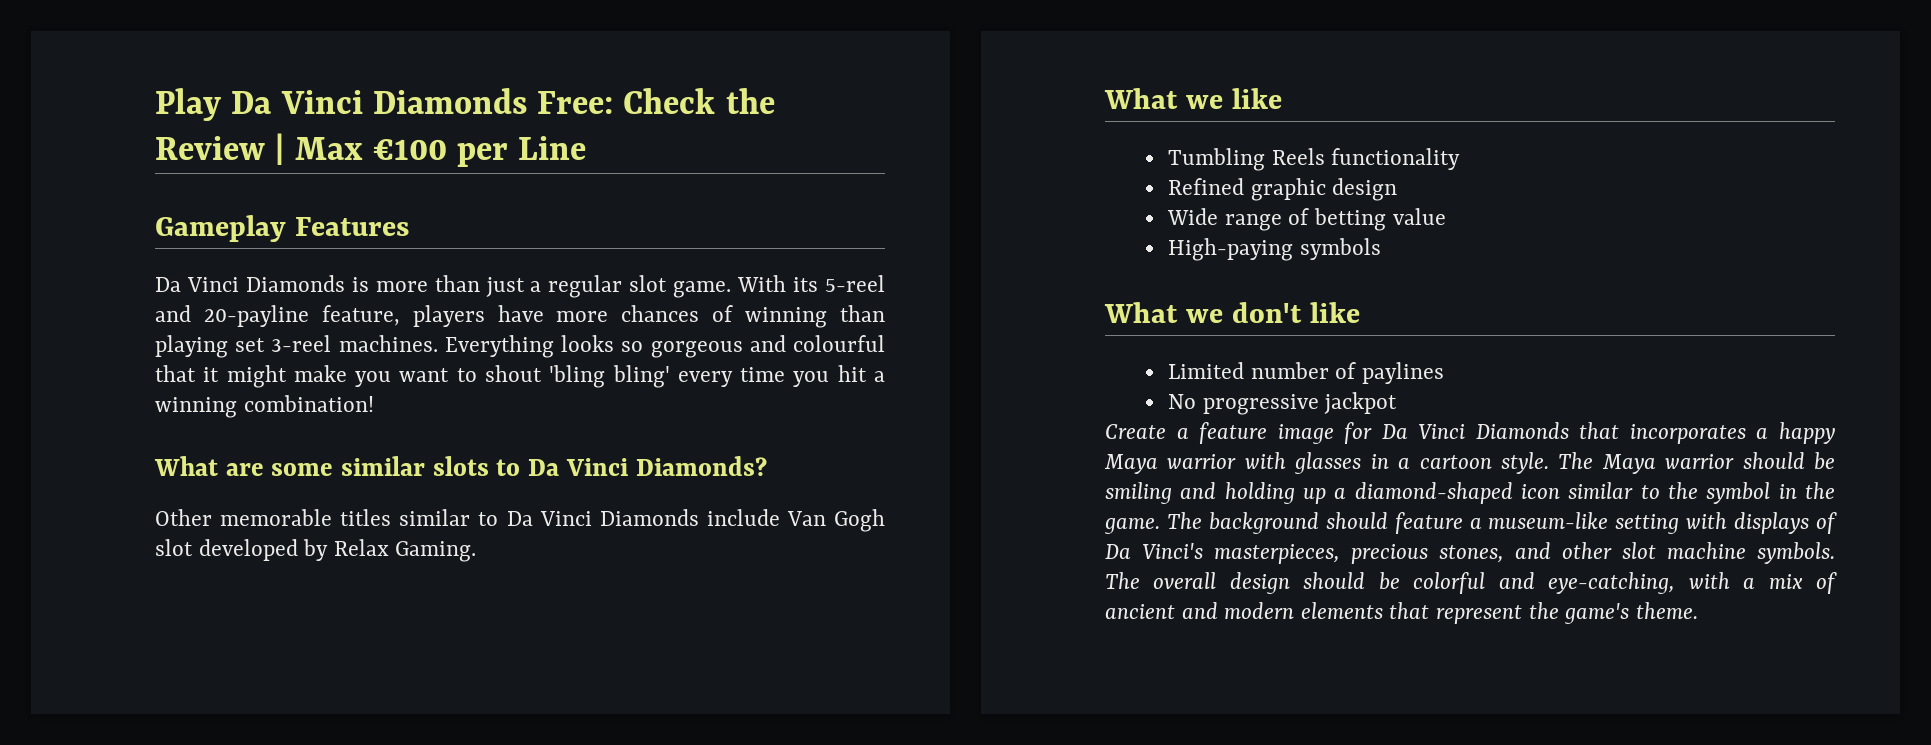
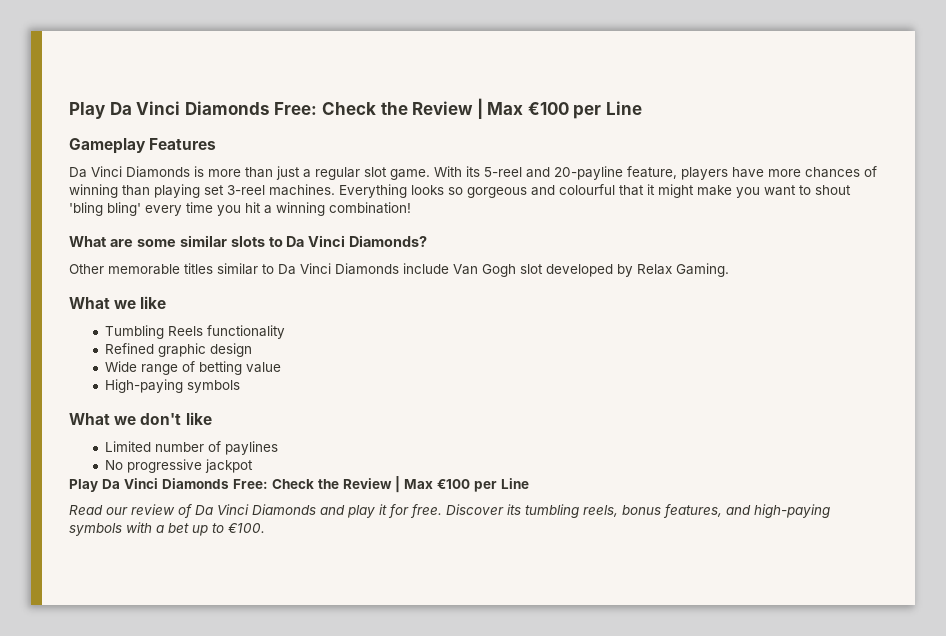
[1105,422,1835,444] [1104,452,1835,474] [1105,482,1835,504] [1104,512,1837,534] [1105,542,1835,564] [1105,572,1837,594] [1105,602,1698,624] Create a feature image for Da Vinci Diamonds that incorporates a happy Maya warrior with glasses in a cartoon style. The Maya warrior should be smiling and holding up a diamond-shaped icon similar to the symbol in the game. The background should feature a museum-like setting with displays of Da Vinci's masterpieces, precious stones, and other slot machine symbols. The overall design should be colorful and eye-catching, with a mix of ancient and modern elements that represent the game's theme. -> [69,476,529,493] [69,504,830,518] [69,522,265,536] Play Da Vinci Diamonds Free: Check the Review | Max €100 per Line // Read our review of Da Vinci Diamonds and play it for free. Discover its tumbling reels, bonus features, and high-paying symbols with a bet up to €100.

